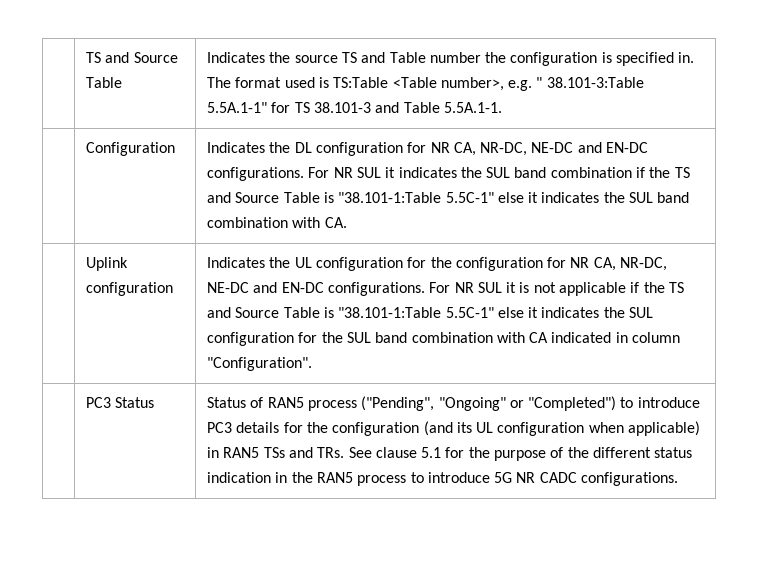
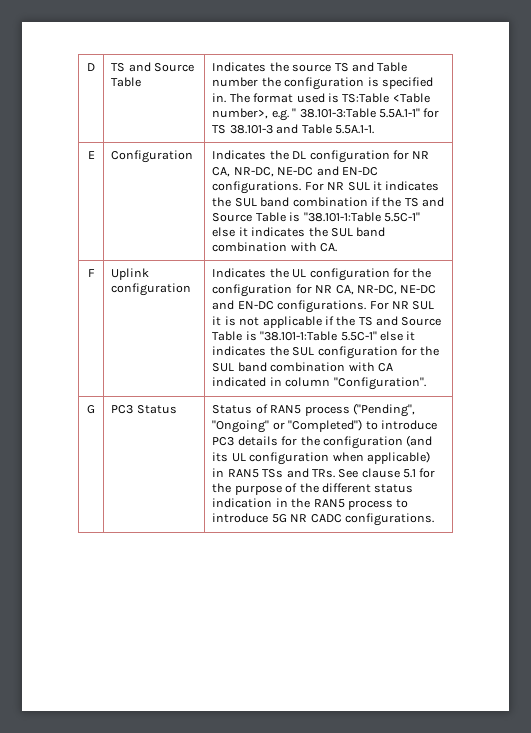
(85, 57) none -> [87,63,95,71] D
(502, 107) none -> [87,151,95,159] E
(347, 222) none -> [87,269,95,277] F
(312, 364) none -> [87,405,95,414] G

